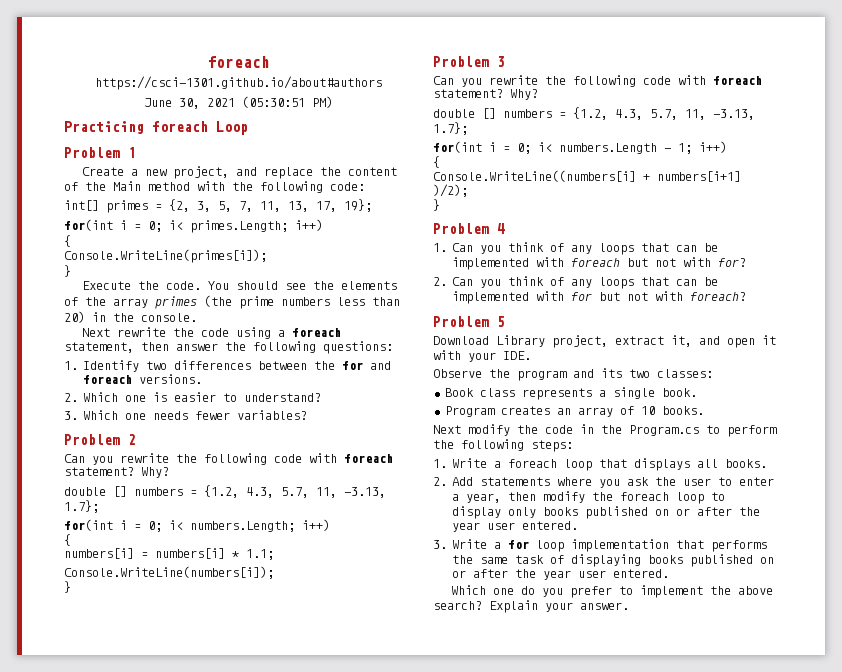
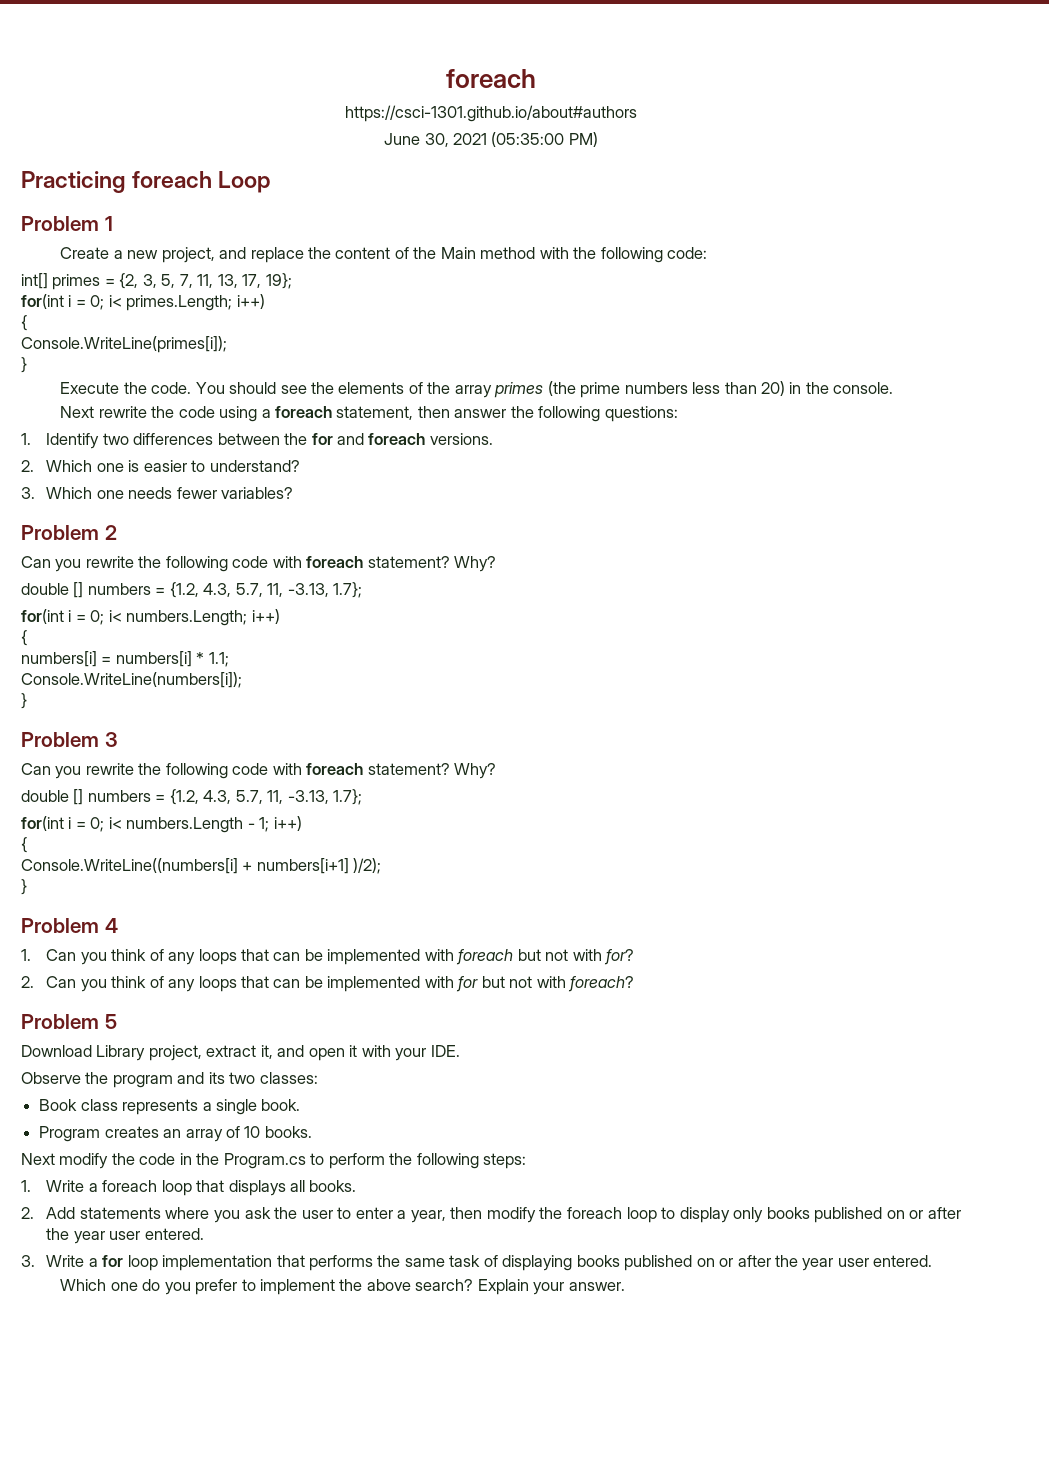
[241,96,305,108] (05:30:51 -> [491,132,565,147] (05:35:00

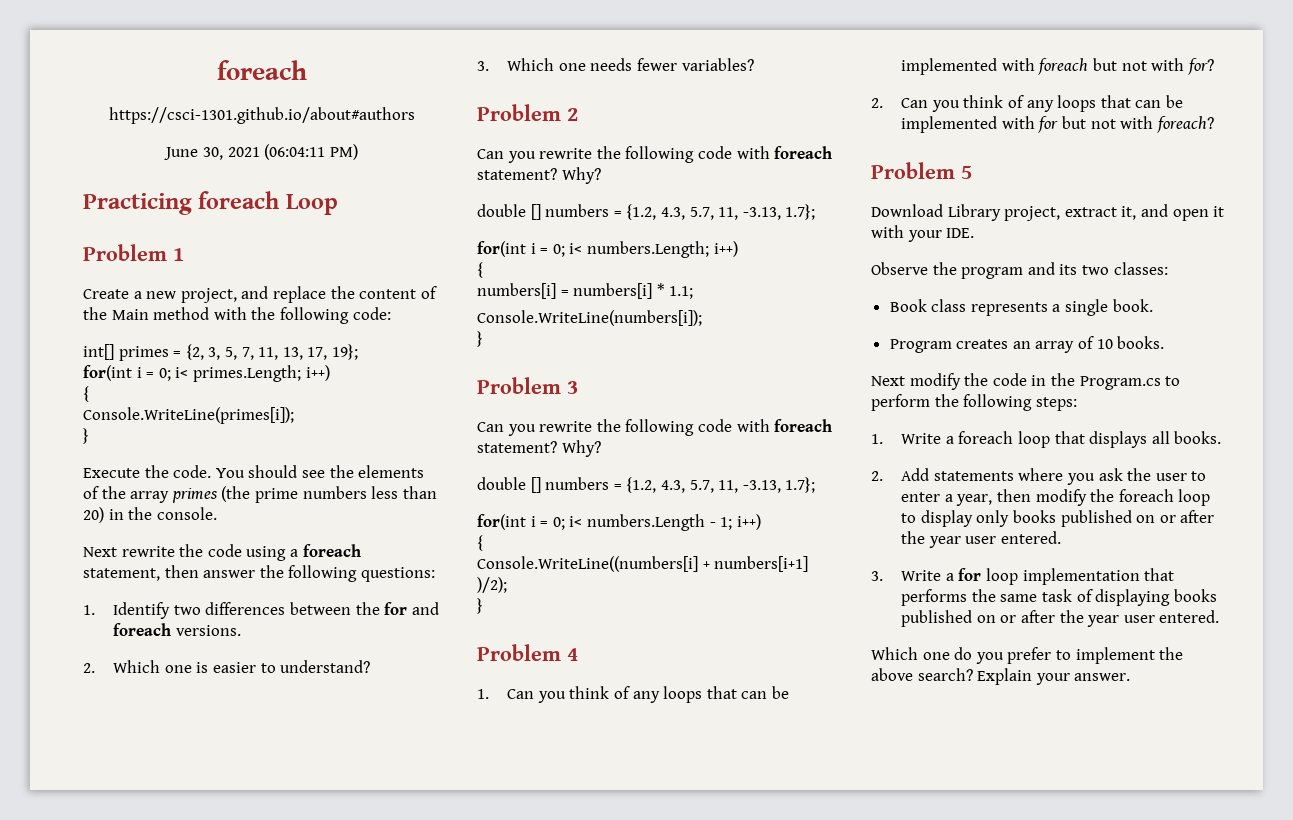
[491,132,565,147] (05:35:00 -> [264,144,326,160] (06:04:11

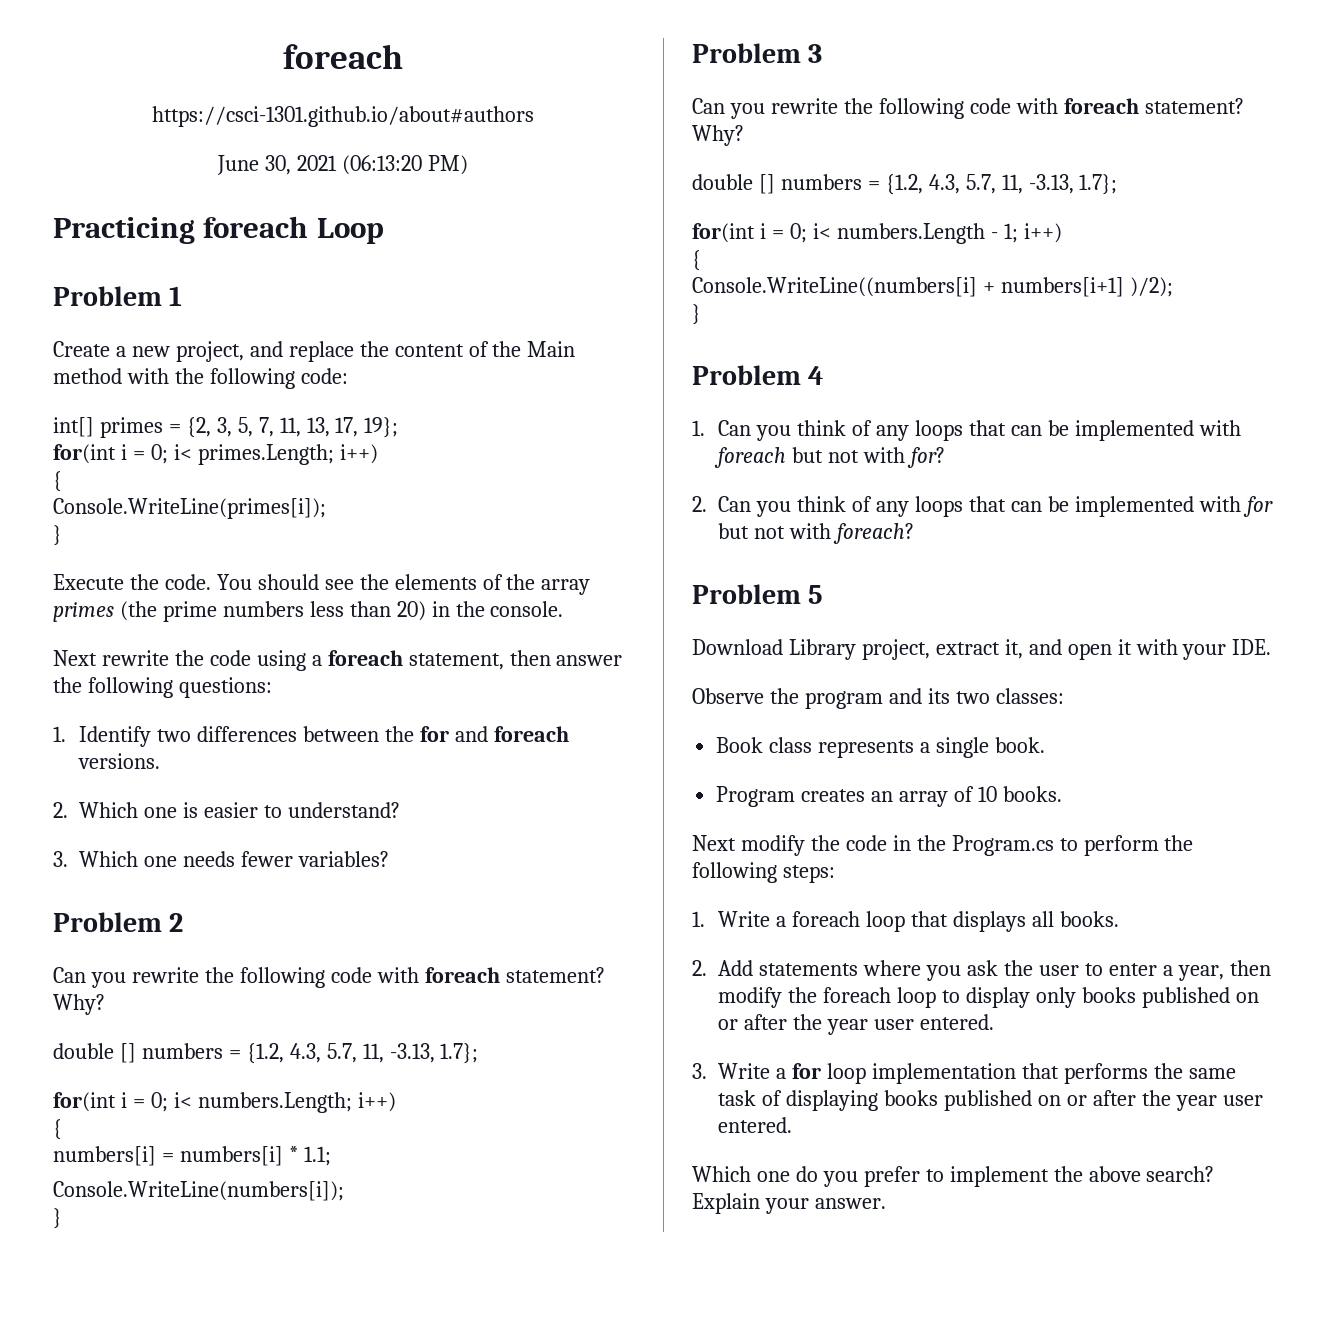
[264,144,326,160] (06:04:11 -> [341,155,422,175] (06:13:20

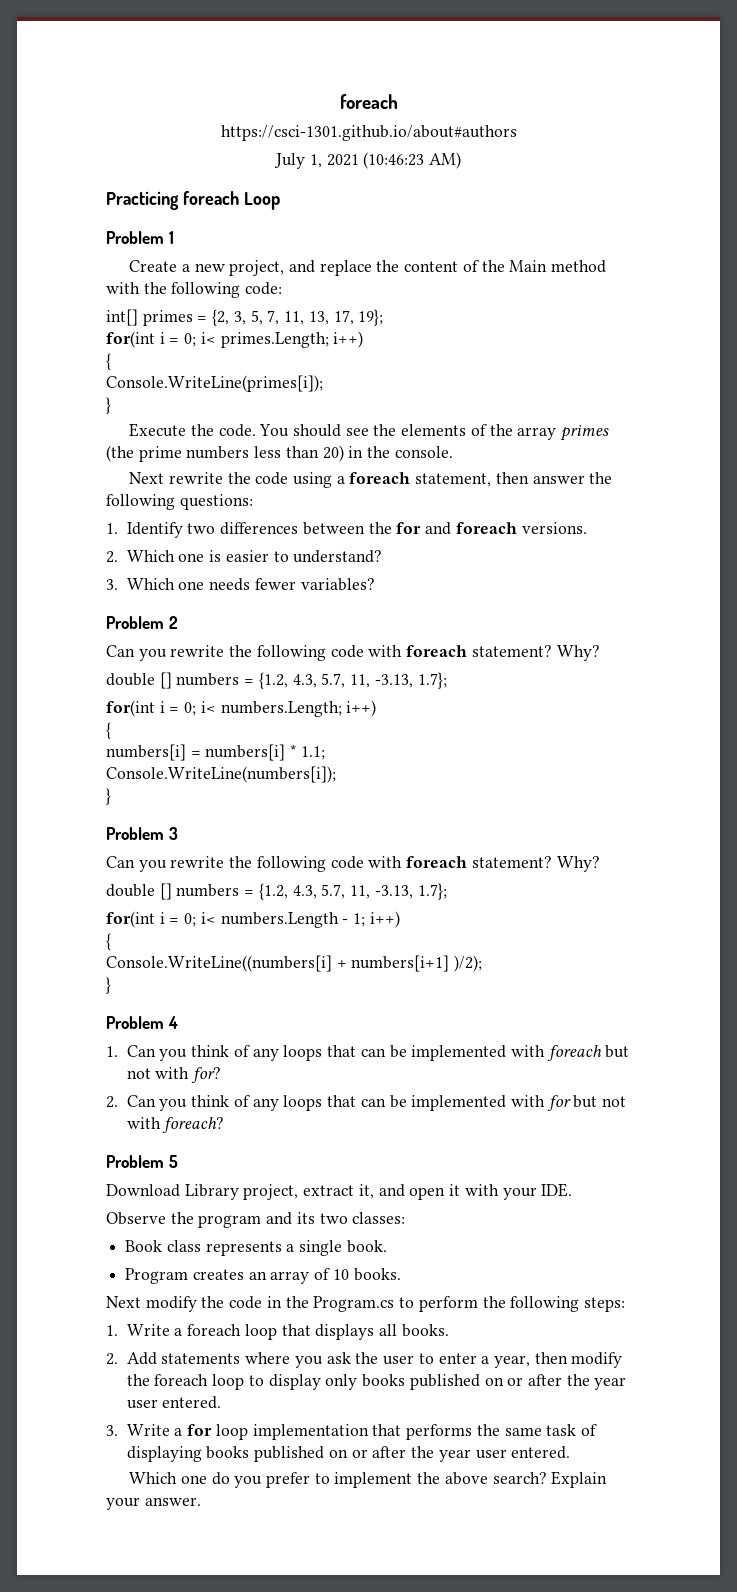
[217,155,468,175] June 30, 2021 (06:13:20 PM) -> [274,152,461,169] July 1, 2021 (10:46:23 AM)

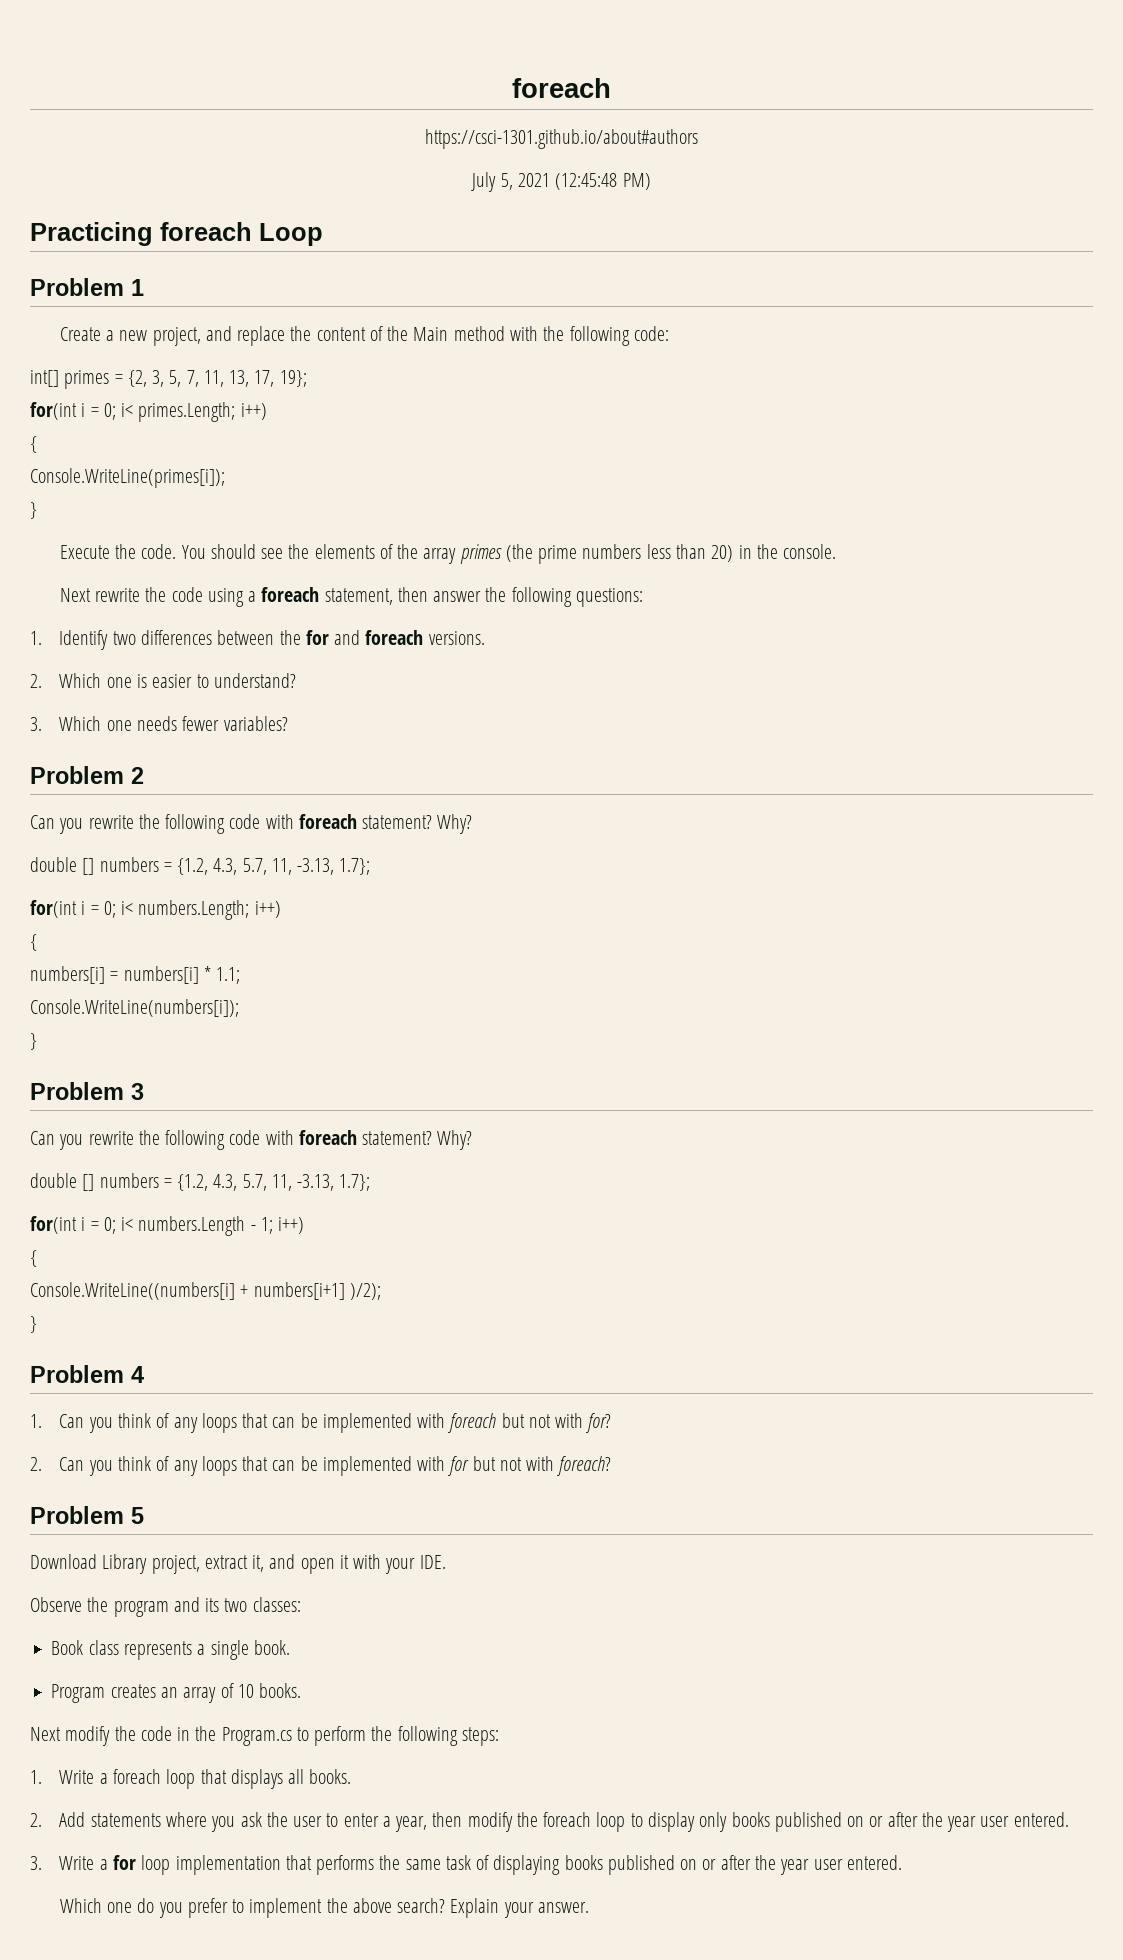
[309,152,461,169] 1, 2021 (10:46:23 AM) -> [500,173,651,190] 5, 2021 (12:45:48 PM)

